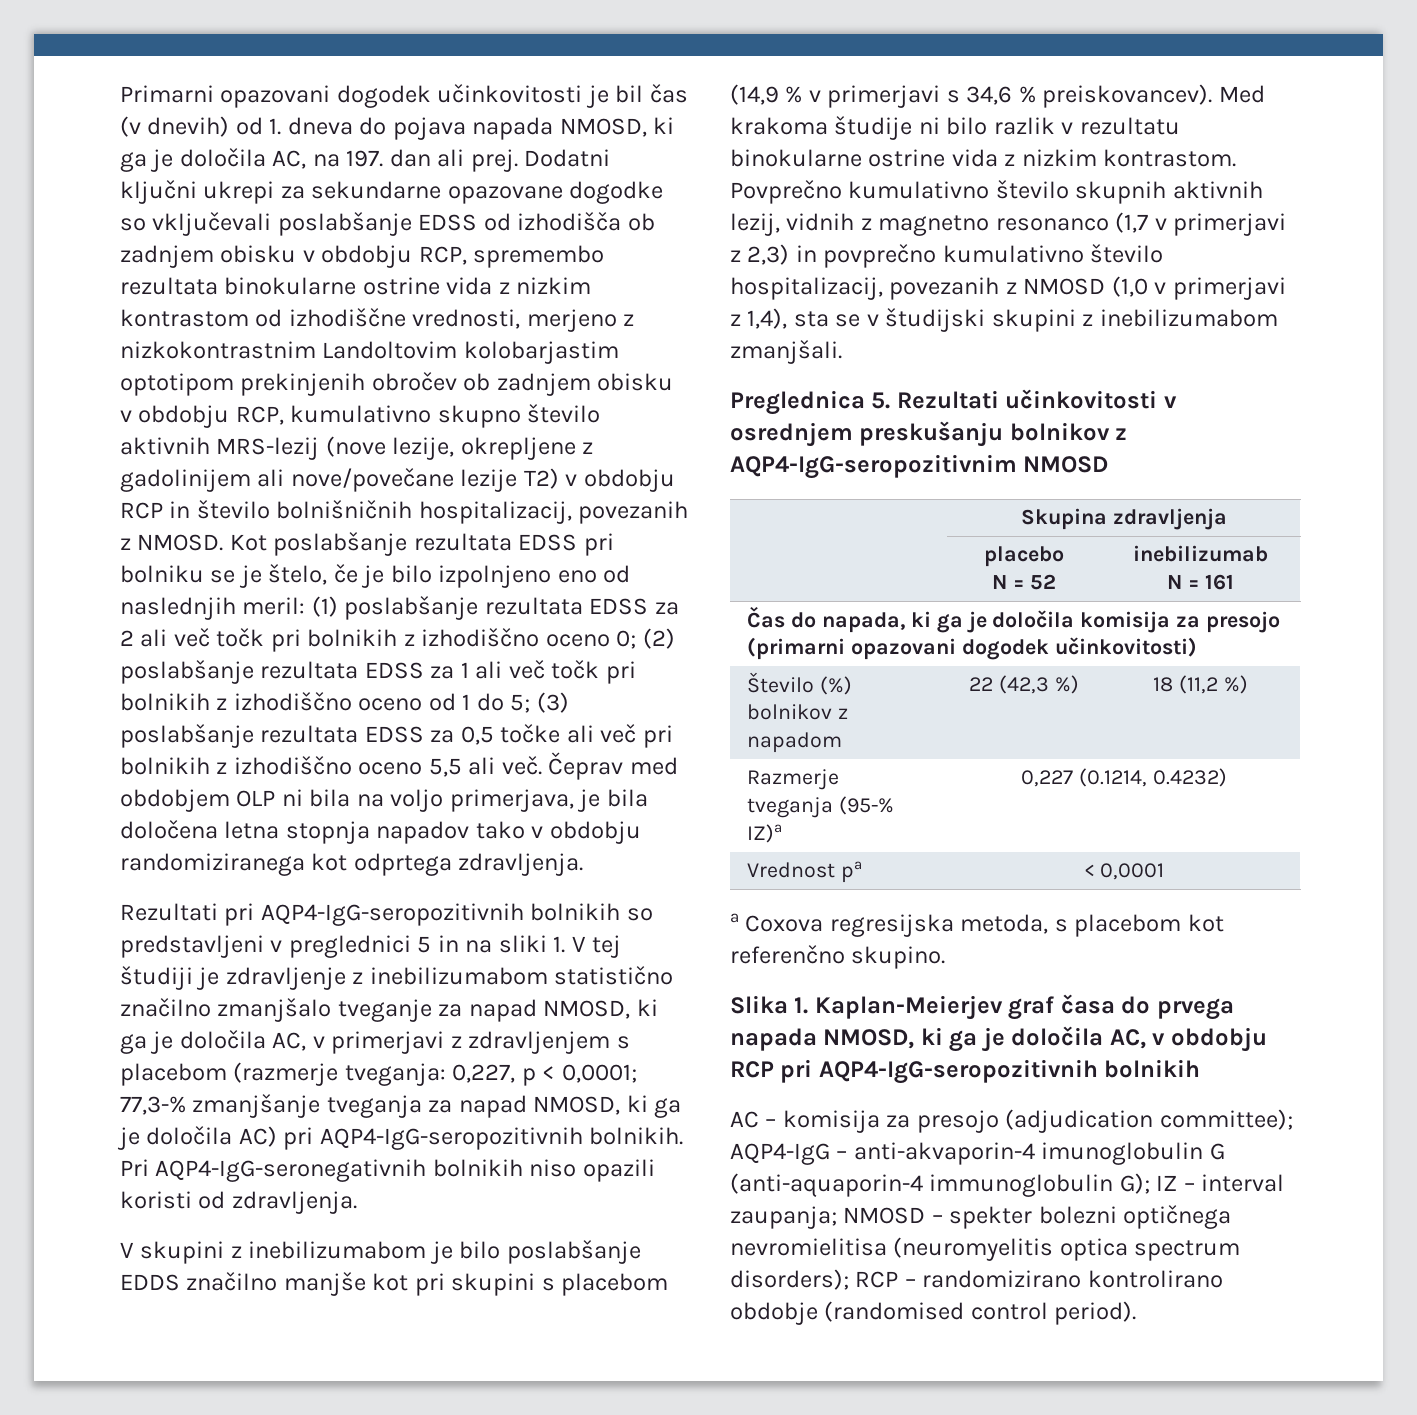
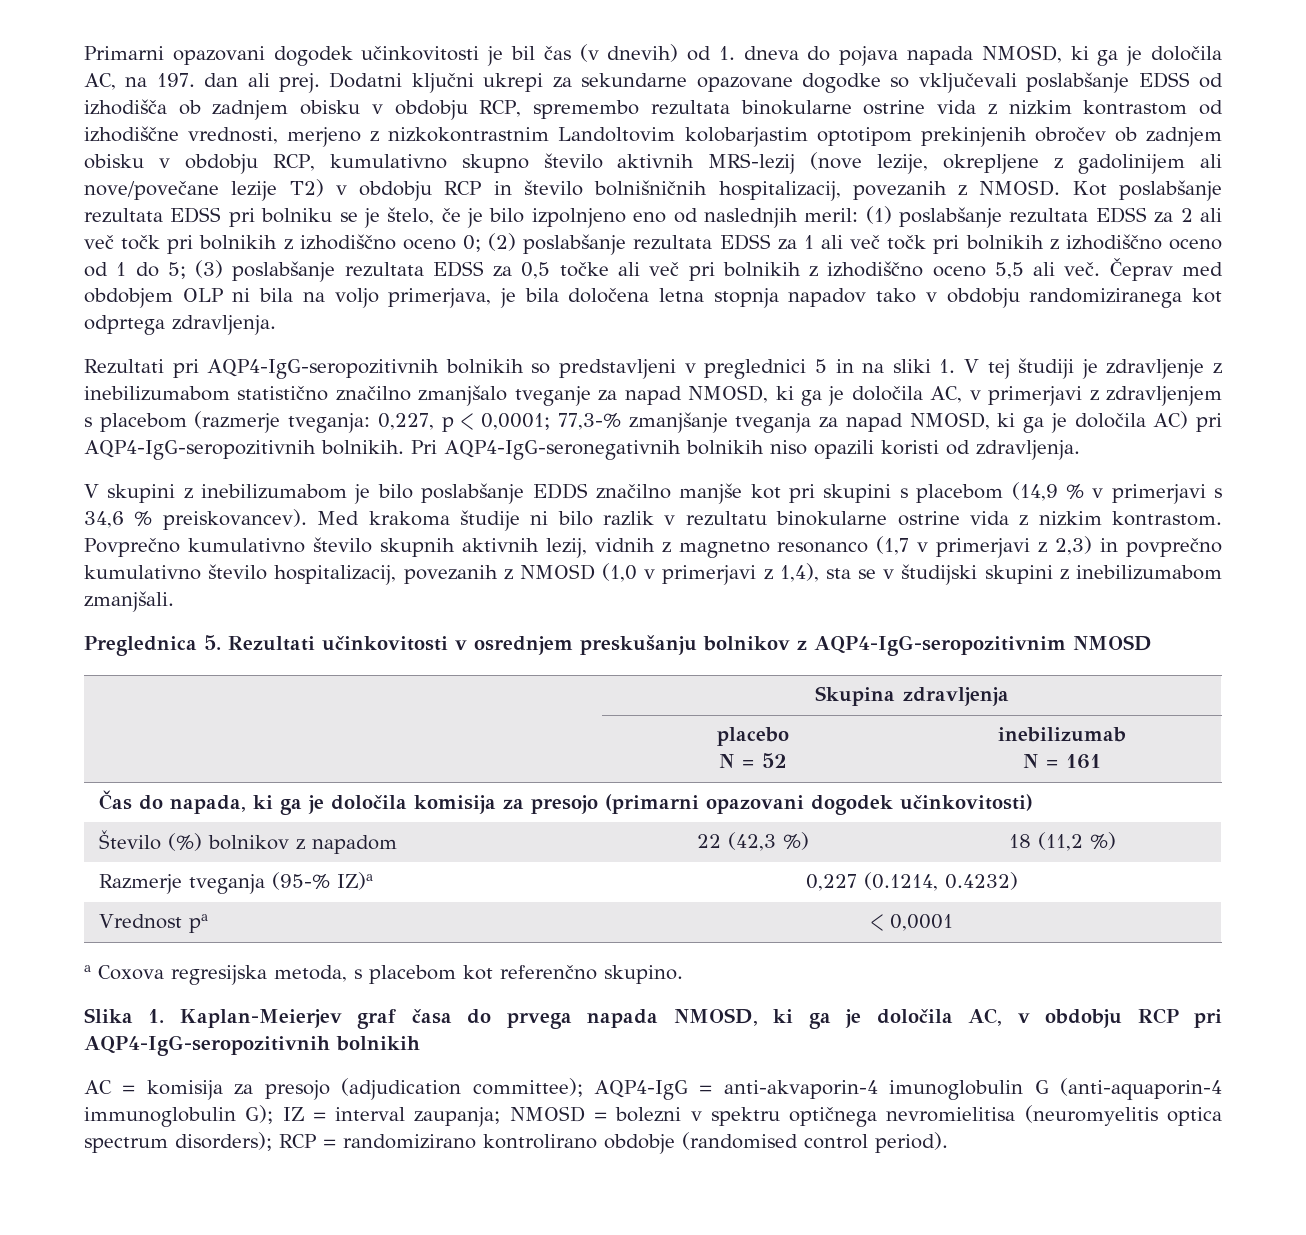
[765,1119,777,1127] – -> [122,1085,136,1094] =
[836,1151,848,1159] – -> [699,1085,713,1094] =
[1183,1183,1195,1191] – -> [312,1112,326,1121] =
[931,1206,1117,1229] – spekter bolezni -> [594,1107,780,1126] = bolezni v spektru
[904,1279,916,1287] – -> [323,1139,336,1148] =

